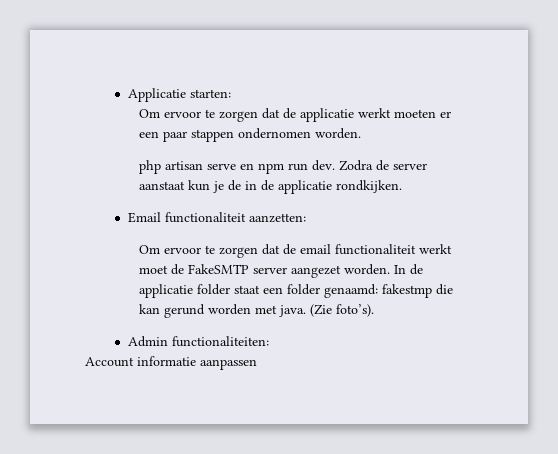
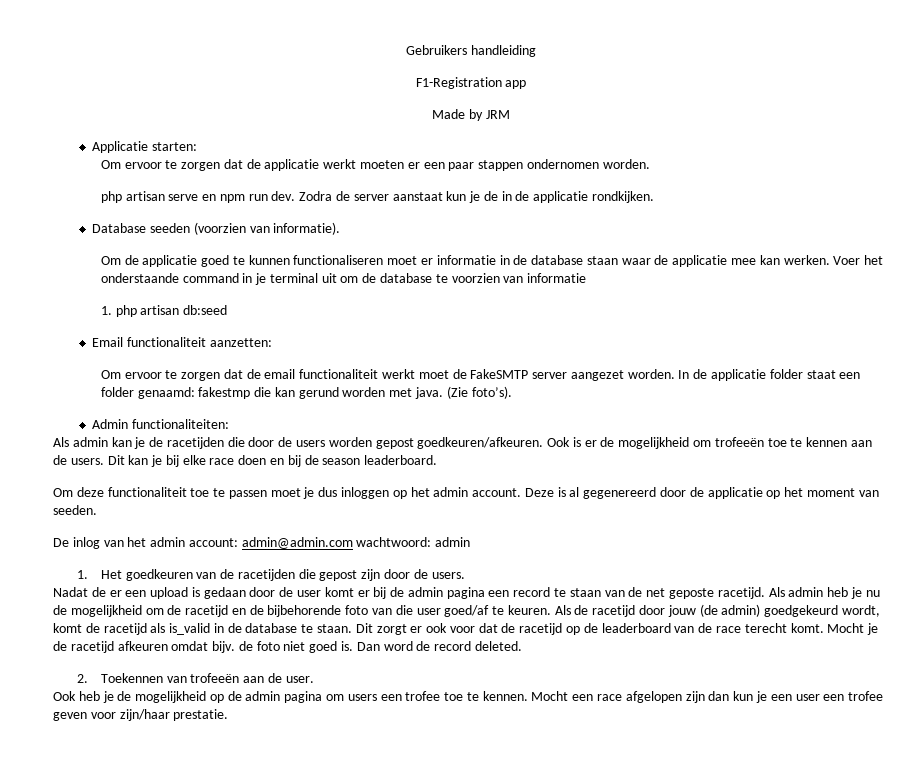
(127, 95) none -> [406,45,536,57] [415,77,527,89] [432,109,510,121] Gebruikers handleiding // F1-Registration app // Made by JRM //
(403, 186) none -> [92,222,341,235] [100,255,884,267] [100,273,587,285] [100,305,228,317] // Database seeden (voorzien van informatie). // Om de applicatie goed te kunnen functionaliseren moet er informatie in de database staan waar de applicatie mee kan werken. Voer het onderstaande command in je terminal uit om de database te voorzien van informatie // 1. php artisan db:seed
[85,356,257,370] Account informatie aanpassen -> [53,437,872,449] [53,455,438,467] [53,487,879,499] [53,505,97,515] [53,537,471,549] [76,569,465,581] [53,587,880,599] [53,604,880,617] [53,623,879,635] [53,641,522,653] [76,673,314,683] [53,691,884,703] [53,709,229,721] Als admin kan je de racetijden die door de users worden gepost goedkeuren/afkeuren. Ook is er de mogelijkheid om trofeeën toe te kennen aan de users. Dit kan je bij elke race doen en bij de season leaderboard. // Om deze functionaliteit toe te passen moet je dus inloggen op het admin account. Deze is al gegenereerd door de applicatie op het moment van seeden. // De inlog van het admin account: admin@admin.com wachtwoord: admin // 1. Het goedkeuren van de racetijden die gepost zijn door de users. // Nadat de er een upload is gedaan door de user komt er bij de admin pagina een record te staan van de net geposte racetijd. Als admin heb je nu de mogelijkheid om de racetijd en de bijbehorende foto van die user goed/af te keuren. Als de racetijd door jouw (de admin) goedgekeurd wordt, komt de racetijd als is_valid in de database te staan. Dit zorgt er ook voor dat de racetijd op de leaderboard van de race terecht komt. Mocht je de racetijd afkeuren omdat bijv. de foto niet goed is. Dan word de record deleted. // 2. Toekennen van trofeeën aan de user. // Ook heb je de mogelijkheid op de admin pagina om users een trofee toe te kennen. Mocht een race afgelopen zijn dan kun je een user een trofee geven voor zijn/haar prestatie.

